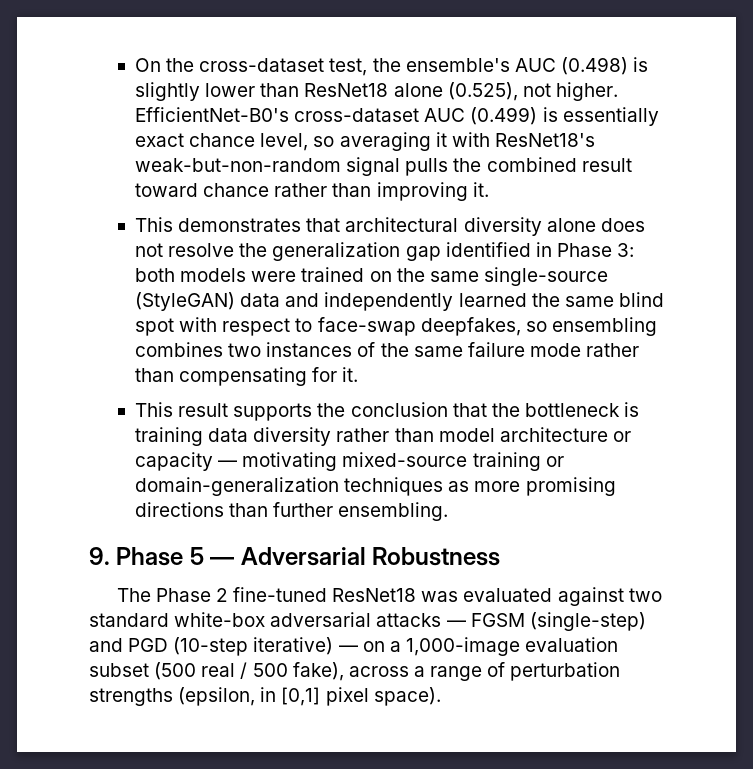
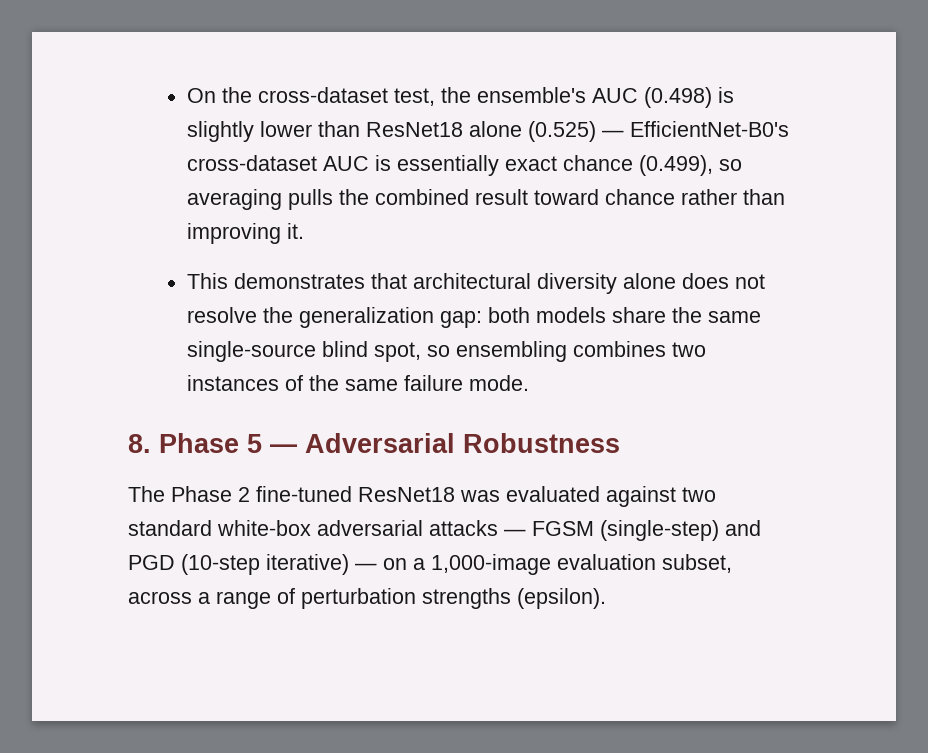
[447,82,618,101] (0.525), not higher. -> [528,121,625,142] (0.525) —
[470,107,538,125] (0.499) -> (370, 163) none
[260,133,309,151] level, -> [639,155,714,176] (0.499),
[435,132,595,147] [135,157,401,176] it with ResNet18's weak-but-non-random signal -> (283, 199) none
[405,242,635,261] [135,267,608,286] [135,292,664,311] [135,317,521,336] gap identified in Phase 3: both models were trained on the same single-source (StyleGAN) data and independently learned the same blind spot with respect to face-swap deepfakes, -> [440,307,762,328] [187,341,422,362] gap: both models share the same single-source blind spot,
[529,343,640,357] [135,367,359,386] [135,402,640,421] [135,427,631,446] [135,452,564,471] [135,477,616,496] [135,502,449,521] [89,547,110,565] mode rather than compensating for it. // This result supports the conclusion that the bottleneck is training data diversity rather than model architecture or capacity — motivating mixed-source training or domain-generalization techniques as more promising directions than further ensembling. // 9. -> [469,375,530,391] [128,434,151,453] mode. // 8.
[89,662,344,681] subset (500 real / 500 fake), -> [662,554,732,573] subset,
[178,687,441,706] (epsilon, in [0,1] pixel space). -> [517,588,606,609] (epsilon).

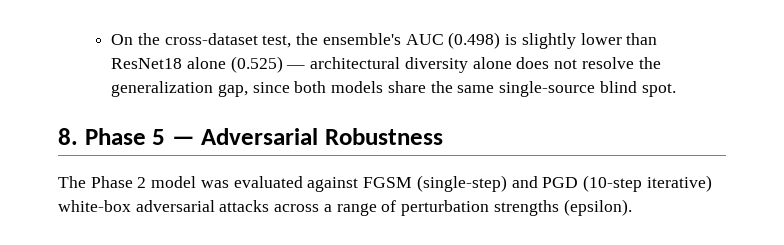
[630,121,790,137] [187,155,743,176] [187,189,786,210] [187,223,305,244] [187,273,408,289] EfficientNet-B0's cross-dataset AUC is essentially exact chance (0.499), so averaging pulls the combined result toward chance rather than improving it. // This demonstrates that -> (306, 67) none
[440,311,483,328] gap: -> [218,82,290,97] gap, since
[374,341,707,362] [187,375,530,391] spot, so ensembling combines two instances of the same failure mode. -> [641,83,676,97] spot.
[256,486,455,502] fine-tuned ResNet18 -> [151,176,197,188] model
[682,487,716,502] [128,520,526,536] two standard white-box adversarial attacks — -> (359, 184) none
[355,554,732,575] — on a 1,000-image evaluation subset, -> [58,200,270,212] white-box adversarial attacks

